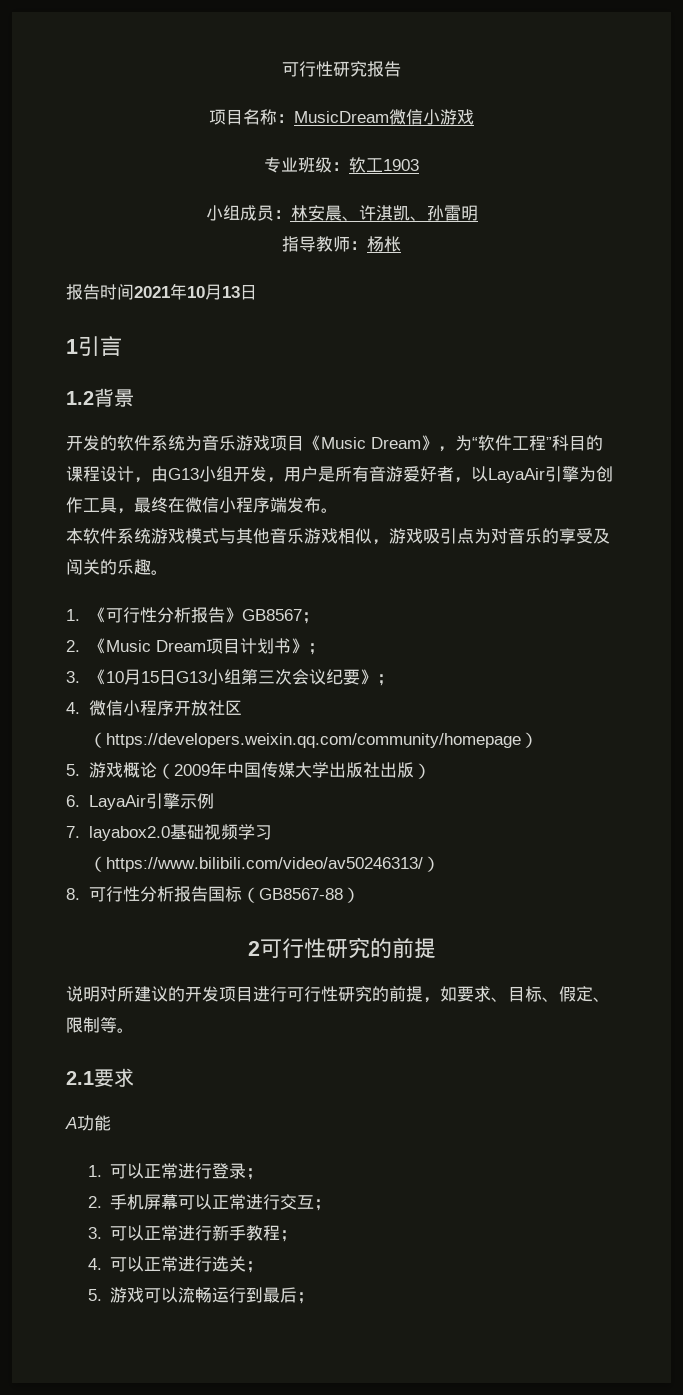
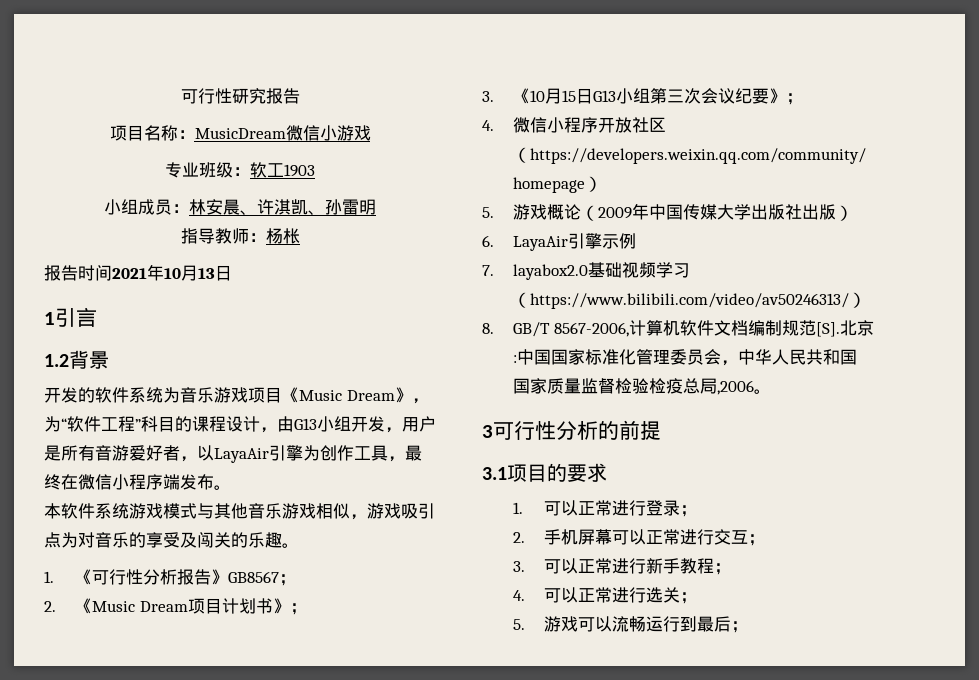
[88,886,360,903] [247,937,436,959] [66,986,610,1003] [66,1017,134,1033] [66,1068,134,1087] [65,1115,111,1131] 可行性分析报告国标（GB8567-88） // 2可行性研究的前提 // 说明对所建议的开发项目进行可行性研究的前提，如要求、目标、假定、限制等。 // 2.1要求 // A功能 -> [513,320,874,337] [513,349,858,366] [513,378,772,395] [482,420,661,440] [482,463,607,482] GB/T 8567-2006,计算机软件文档编制规范[S].北京:中国国家标准化管理委员会，中华人民共和国国家质量监督检验检疫总局,2006。 // 3可行性分析的前提 // 3.1项目的要求

